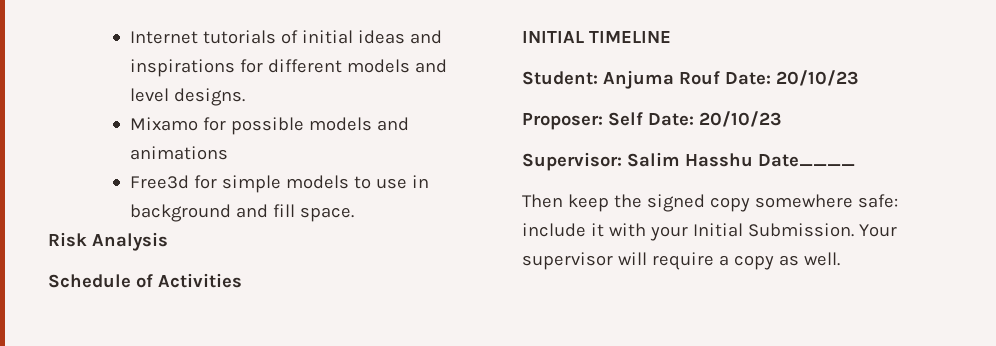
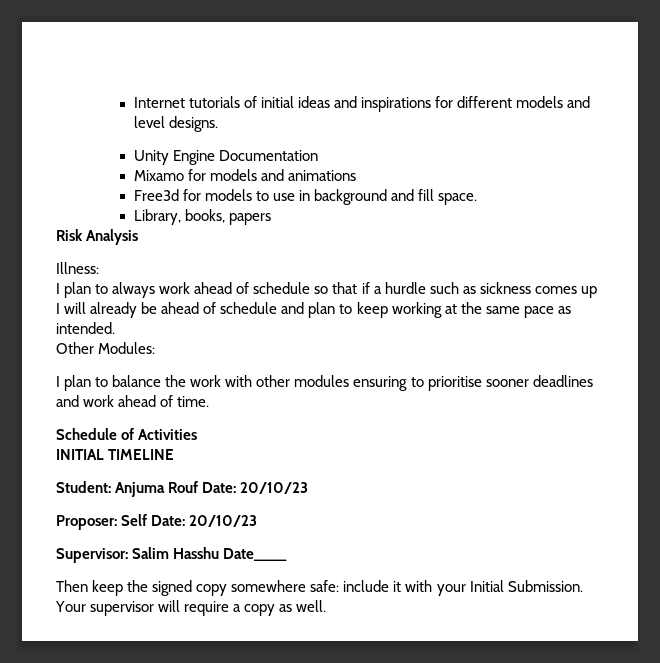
(245, 97) none -> [133,150,318,165] // Unity Engine Documentation
[230,117,304,135] possible -> (206, 175) none
[221,175,281,193] simple -> (201, 195) none
(354, 214) none -> [133,209,271,225] // Library, books, papers
(168, 241) none -> [56,262,99,274] [56,282,597,298] [56,302,571,318] [56,322,115,334] [56,342,156,354] [56,375,593,391] [56,395,210,407] // Illness: // I plan to always work ahead of schedule so that if a hurdle such as sickness comes up I will already be ahead of schedule and plan to keep working at the same pace as intended. // Other Modules: // I plan to balance the work with other modules ensuring to prioritise sooner deadlines and work ahead of time.

